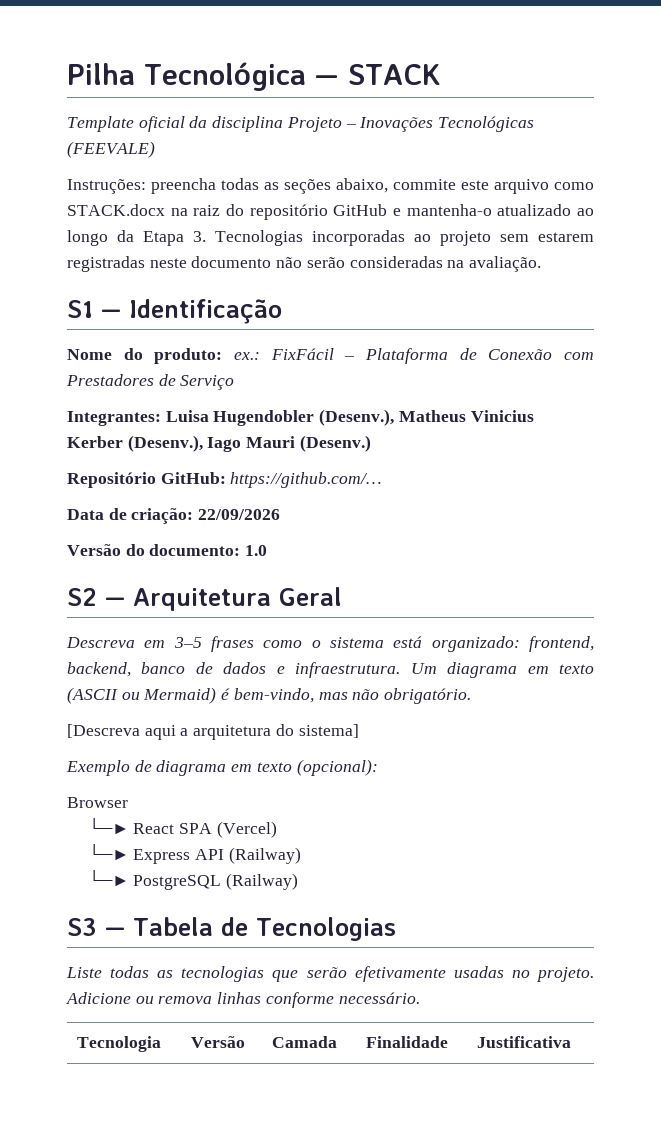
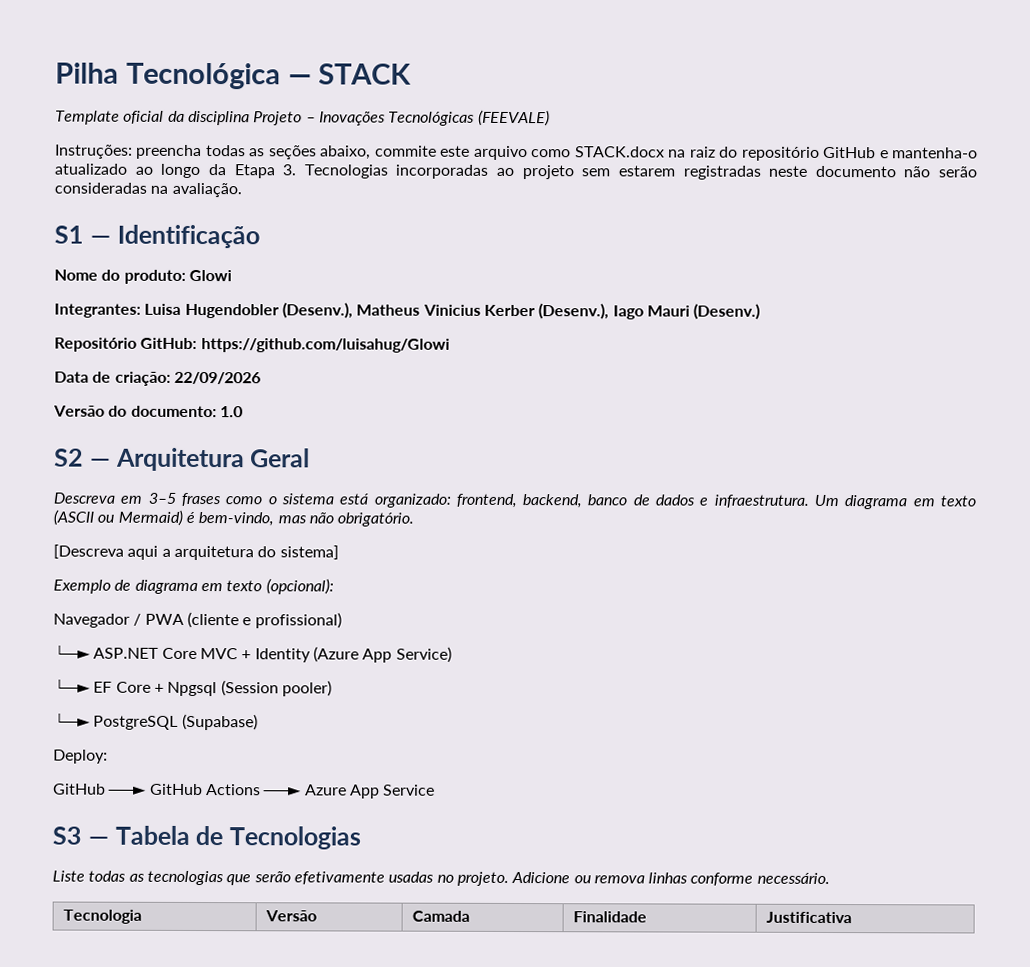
[234,348,594,364] [66,374,235,390] ex.: FixFácil – Plataforma de Conexão com Prestadores de Serviço -> [188,269,232,282] Glowi
[230,472,383,488] https://github.com/… -> [200,338,450,353] https://github.com/luisahug/Glowi
[67,797,128,808] [87,818,277,838] [87,844,301,864] [87,870,299,890] Browser // └─► React SPA (Vercel) // └─► Express API (Railway) // └─► PostgreSQL (Railway) -> [53,611,342,629] [53,645,452,663] [53,679,332,697] [53,713,258,731] [53,749,108,764] [53,783,436,799] Navegador / PWA (cliente e profissional) // └─► ASP.NET Core MVC + Identity (Azure App Service) // └─► EF Core + Npgsql (Session pooler) // └─► PostgreSQL (Supabase) // Deploy: // GitHub ──► GitHub Actions ──► Azure App Service

